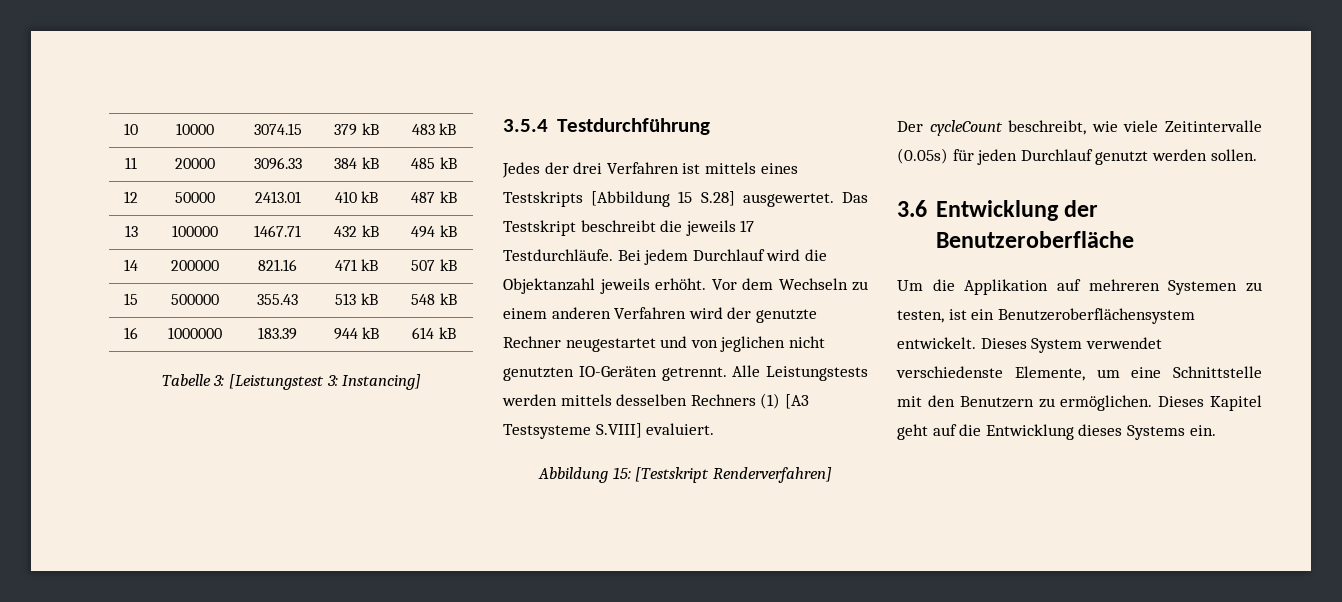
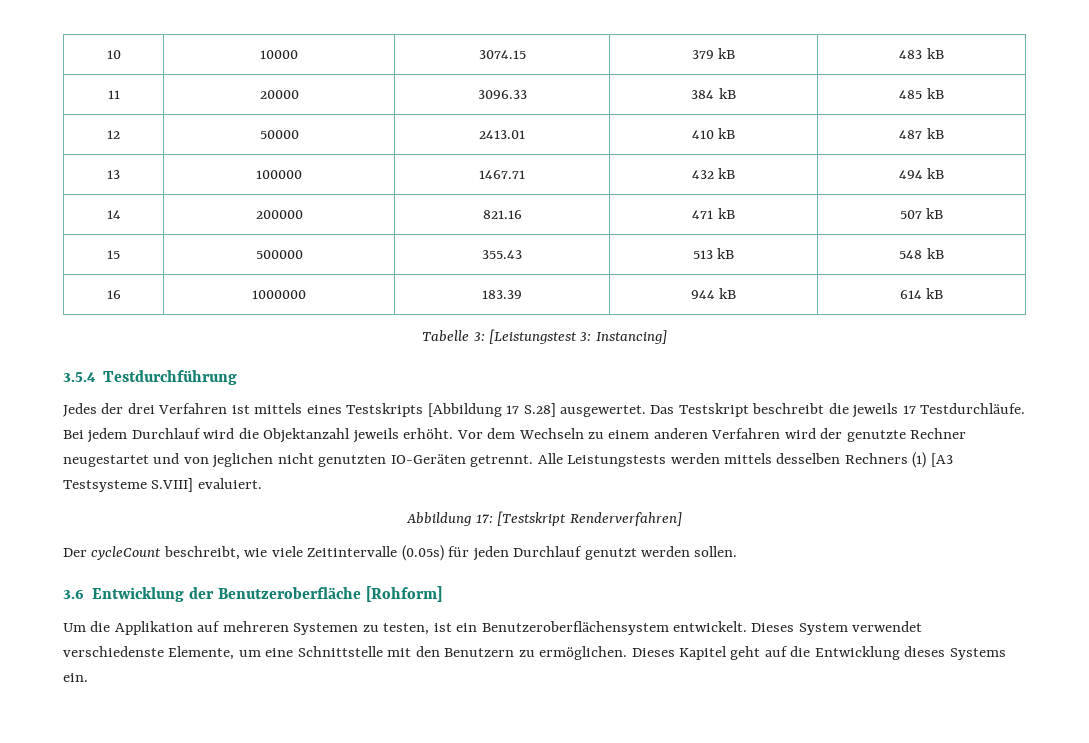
[678,191,693,203] 15 -> [506,405,520,414] 17
[612,467,631,479] 15: -> [475,514,493,523] 17:
(1134, 239) none -> [365,586,442,602] [Rohform]

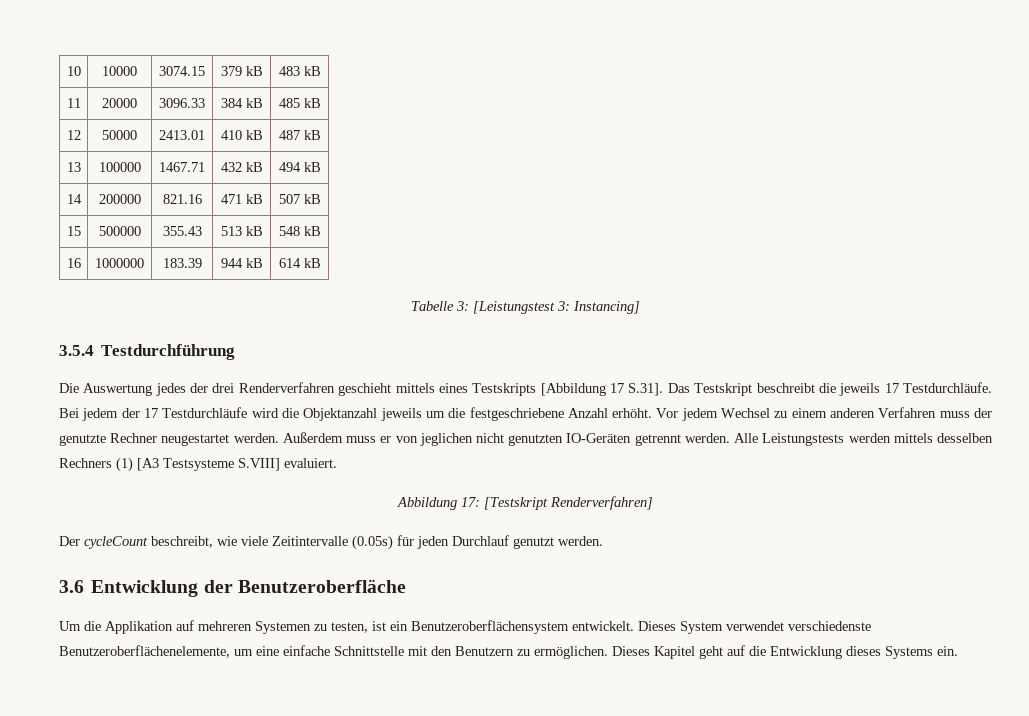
[63,403,250,417] Jedes der drei Verfahren ist -> [59,382,392,396] Die Auswertung jedes der drei Renderverfahren geschieht
[523,403,647,417] S.28] ausgewertet. -> [628,383,664,396] S.31].
[131,428,201,439] Durchlauf -> [121,407,248,418] der 17 Testdurchläufe
[403,428,584,439] erhöht. Vor dem Wechseln -> [425,407,771,421] um die festgeschriebene Anzahl erhöht. Vor jedem Wechsel
[784,428,816,439] wird -> [939,411,970,418] muss
[153,453,180,464] und -> [233,432,392,443] werden. Außerdem muss er
[470,455,534,467] getrennt. -> [634,433,730,446] getrennt werden.
[641,546,738,557] werden sollen. -> [558,536,603,546] werden.
[365,586,442,602] [Rohform] -> (406, 586) none
[168,646,235,660] Elemente, -> [59,645,230,658] Benutzeroberflächenelemente,
(294, 652) none -> [283,645,330,656] einfache

